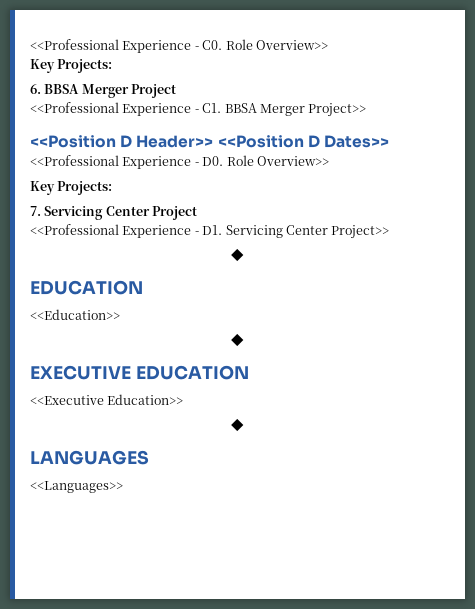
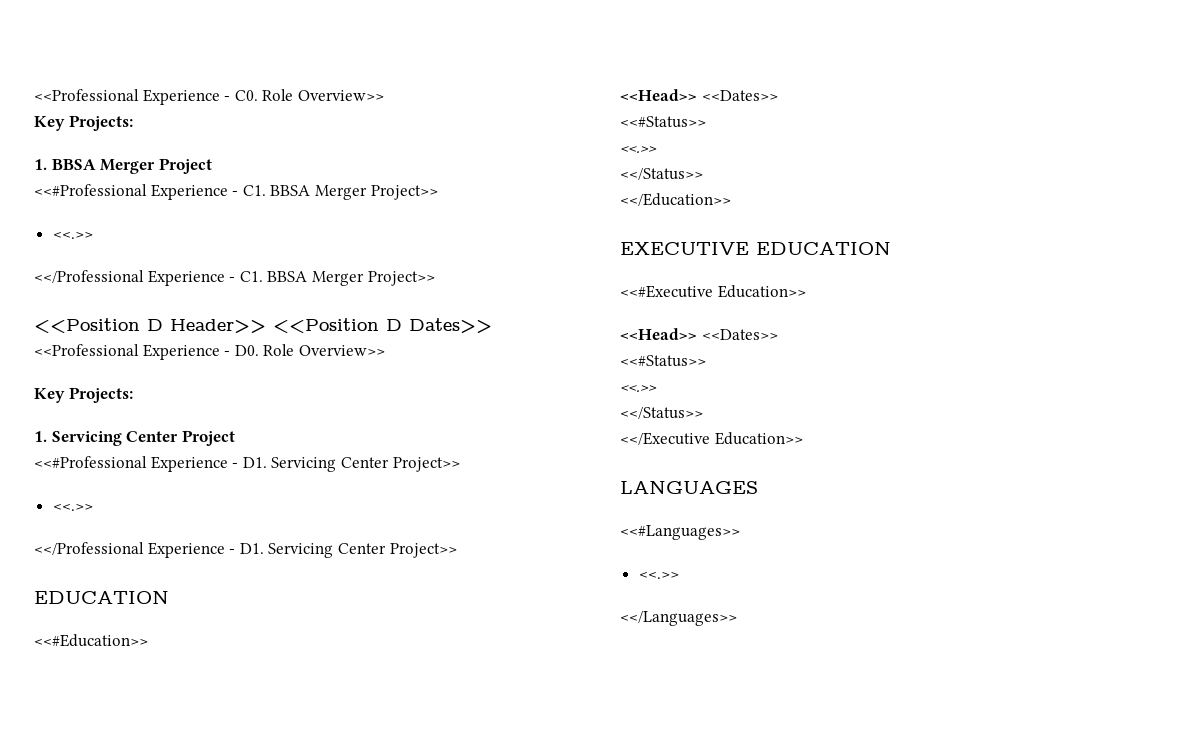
[30,84,41,94] 6. -> [34,159,47,170] 1.
[30,102,119,113] <<Professional -> [34,184,438,200] [52,232,93,239] [34,270,144,283] <<#Professional Experience - C1. BBSA Merger Project>> // <<.>> // <</Professional
[30,206,41,216] 7. -> [34,431,47,442] 1.
[30,224,390,239] [231,248,244,262] [30,280,143,295] [30,309,120,320] [231,333,244,347] <<Professional Experience - D1. Servicing Center Project>> // ◆ // EDUCATION // <<Education>> // ◆ -> [34,456,460,472] [52,504,93,511] [34,542,457,558] [34,591,169,604] [34,634,148,647] [620,89,778,101] [620,116,706,128] [620,146,657,153] [620,168,703,180] [620,193,731,206] <<#Professional Experience - D1. Servicing Center Project>> // <<.>> // <</Professional Experience - D1. Servicing Center Project>> // EDUCATION // <<#Education>> // <<Head>> <<Dates>> // <<#Status>> // <<.>> // <</Status>> // <</Education>>
[30,394,184,405] [231,418,244,432] [30,450,149,465] [30,481,123,493] <<Executive Education>> // ◆ // LANGUAGES // <<Languages>> -> [620,285,806,298] [620,328,778,340] [620,355,706,367] [620,385,657,392] [620,407,703,419] [620,432,803,445] [620,481,758,494] [620,525,740,540] [638,572,679,579] [620,611,737,626] <<#Executive Education>> // <<Head>> <<Dates>> // <<#Status>> // <<.>> // <</Status>> // <</Executive Education>> // LANGUAGES // <<#Languages>> // <<.>> // <</Languages>>

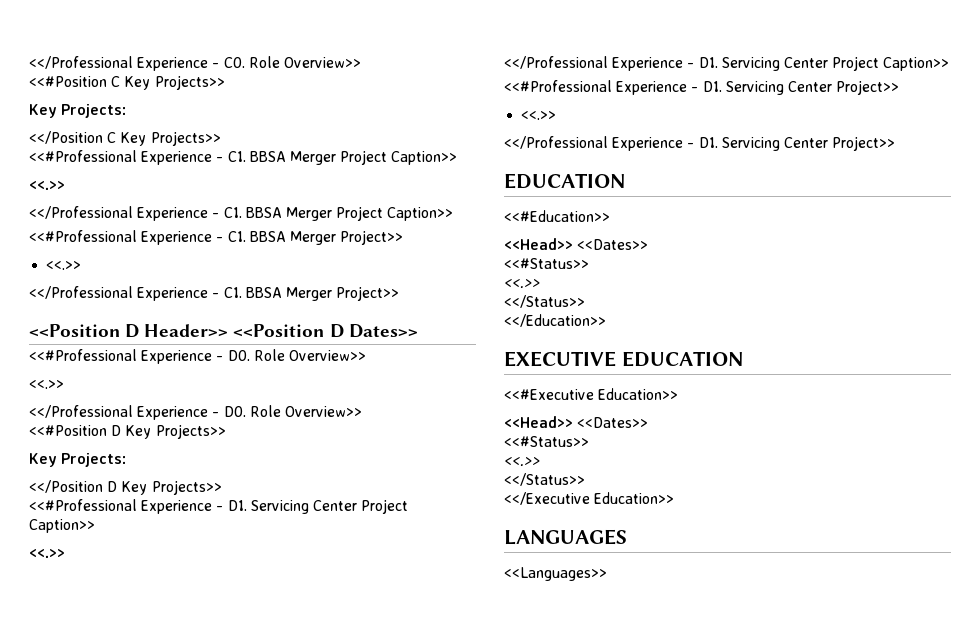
[34,89,139,101] <<Professional -> [29,56,133,69] <</Professional
[34,115,133,131] [34,158,212,174] Key Projects: // 1. BBSA Merger Project -> [29,75,225,90] [29,104,127,118] [29,131,221,146] [29,150,458,165] [29,181,65,190] [29,206,454,221] <<#Position C Key Projects>> // Key Projects: // <</Position C Key Projects>> // <<#Professional Experience - C1. BBSA Merger Project Caption>> // <<.>> // <</Professional Experience - C1. BBSA Merger Project Caption>>
[34,344,385,360] [34,387,133,403] [34,430,235,446] <<Professional Experience - D0. Role Overview>> // Key Projects: // 1. Servicing Center Project -> [29,349,366,364] [29,380,64,389] [29,405,362,420] [29,424,226,439] [29,453,127,467] [29,480,222,495] [29,499,409,514] [29,519,95,533] [29,549,65,558] [504,56,950,71] <<#Professional Experience - D0. Role Overview>> // <<.>> // <</Professional Experience - D0. Role Overview>> // <<#Position D Key Projects>> // Key Projects: // <</Position D Key Projects>> // <<#Professional Experience - D1. Servicing Center Project Caption>> // <<.>> // <</Professional Experience - D1. Servicing Center Project Caption>>
[620,525,740,540] [638,572,679,579] [620,611,737,626] <<#Languages>> // <<.>> // <</Languages>> -> [504,567,607,581] <<Languages>>

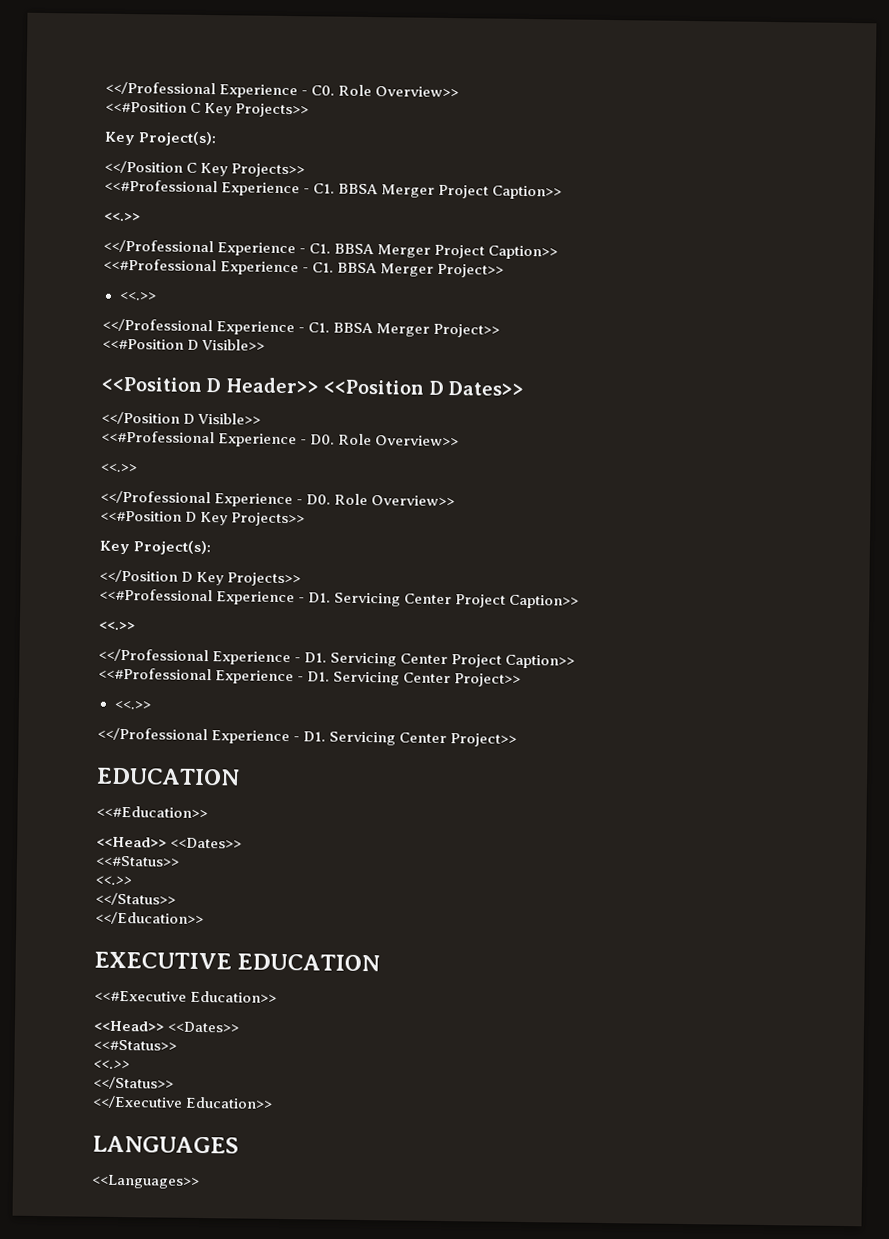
[61,104,127,118] Projects: -> [138,131,218,147] Project(s):
(400, 293) none -> [102,338,266,351] // <<#Position D Visible>>
(418, 331) none -> [101,411,262,425] // <</Position D Visible>>
[61,453,127,467] Projects: -> [133,540,212,556] Project(s):

